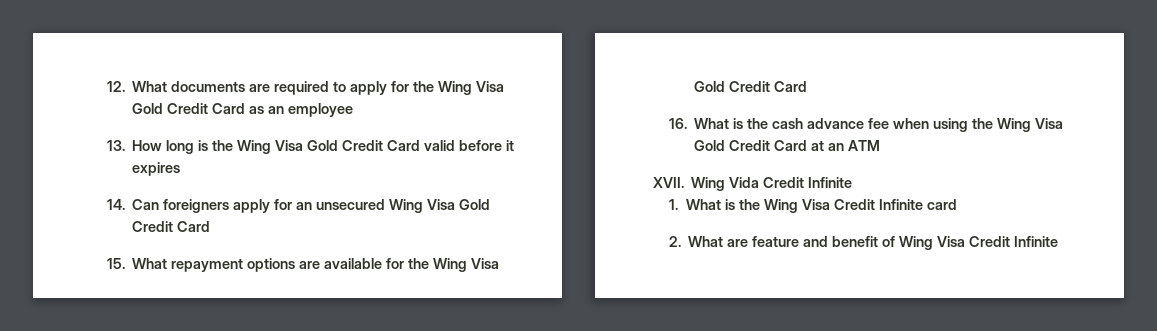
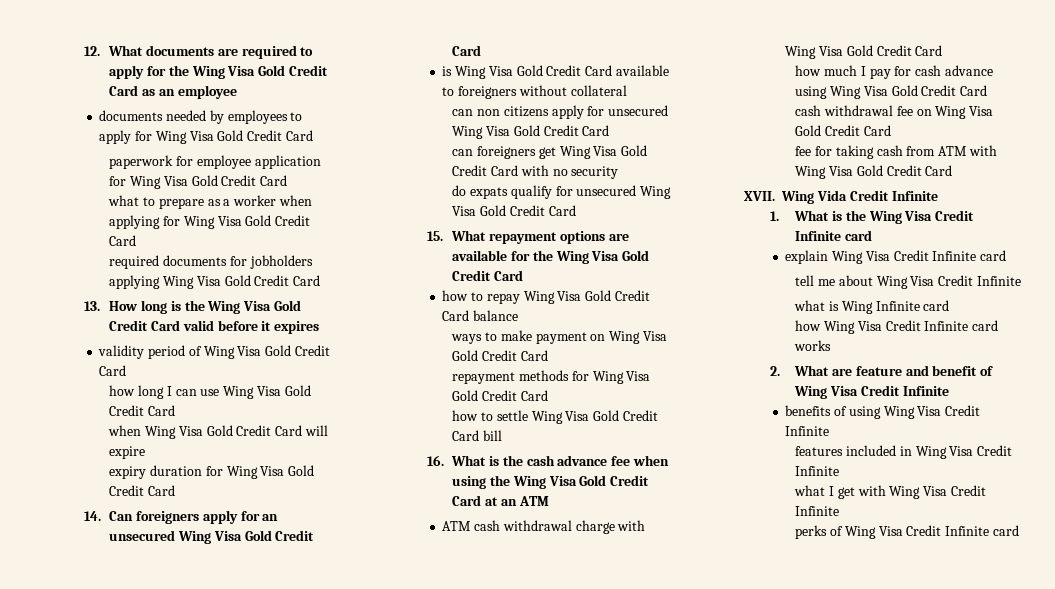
(354, 110) none -> [99,110,303,124] [99,130,313,144] [109,155,321,169] [109,175,288,189] [108,195,312,209] [109,215,311,229] [109,235,137,246] [109,255,313,269] [109,275,321,289] // documents needed by employees to apply for Wing Visa Gold Credit Card // paperwork for employee application for Wing Visa Gold Credit Card // what to prepare as a worker when applying for Wing Visa Gold Credit Card // required documents for jobholders applying Wing Visa Gold Credit Card
(181, 169) none -> [98,345,330,359] [99,365,127,376] [109,385,311,399] [109,405,176,416] [108,425,328,439] [109,446,146,459] [109,465,315,479] [109,485,176,496] // validity period of Wing Visa Gold Credit Card // how long I can use Wing Visa Gold Credit Card // when Wing Visa Gold Credit Card will expire // expiry duration for Wing Visa Gold Credit Card
(211, 226) none -> [442,65,669,79] [442,85,627,99] [452,105,669,119] [452,125,610,139] [452,145,648,159] [452,165,619,179] [452,185,672,199] [452,205,576,216] // is Wing Visa Gold Credit Card available to foreigners without collateral // can non citizens apply for unsecured Wing Visa Gold Credit Card // can foreigners get Wing Visa Gold Credit Card with no security // do expats qualify for unsecured Wing Visa Gold Credit Card
(808, 86) none -> [442,290,650,304] [442,310,519,321] [451,330,667,344] [452,350,548,361] [452,370,651,384] [452,390,548,401] [452,410,658,424] [452,430,503,441] // how to repay Wing Visa Gold Credit Card balance // ways to make payment on Wing Visa Gold Credit Card // repayment methods for Wing Visa Gold Credit Card // how to settle Wing Visa Gold Credit Card bill
(881, 145) none -> [442,520,646,534] [785,45,943,59] [795,65,993,79] [795,85,988,99] [795,105,994,119] [795,125,891,136] [795,145,997,159] [795,165,953,179] // ATM cash withdrawal charge with Wing Visa Gold Credit Card // how much I pay for cash advance using Wing Visa Gold Credit Card // cash withdrawal fee on Wing Visa Gold Credit Card // fee for taking cash from ATM with Wing Visa Gold Credit Card
(957, 204) none -> [785,250,1007,264] [795,275,1021,289] [794,300,950,314] [795,320,999,334] [794,340,832,351] // explain Wing Visa Credit Infinite card // tell me about Wing Visa Credit Infinite // what is Wing Infinite card // how Wing Visa Credit Infinite card works
(1059, 241) none -> [785,405,981,419] [785,426,830,436] [795,445,1013,459] [795,466,840,476] [794,485,986,499] [795,506,840,516] [795,525,1019,539] // benefits of using Wing Visa Credit Infinite // features included in Wing Visa Credit Infinite // what I get with Wing Visa Credit Infinite // perks of Wing Visa Credit Infinite card

